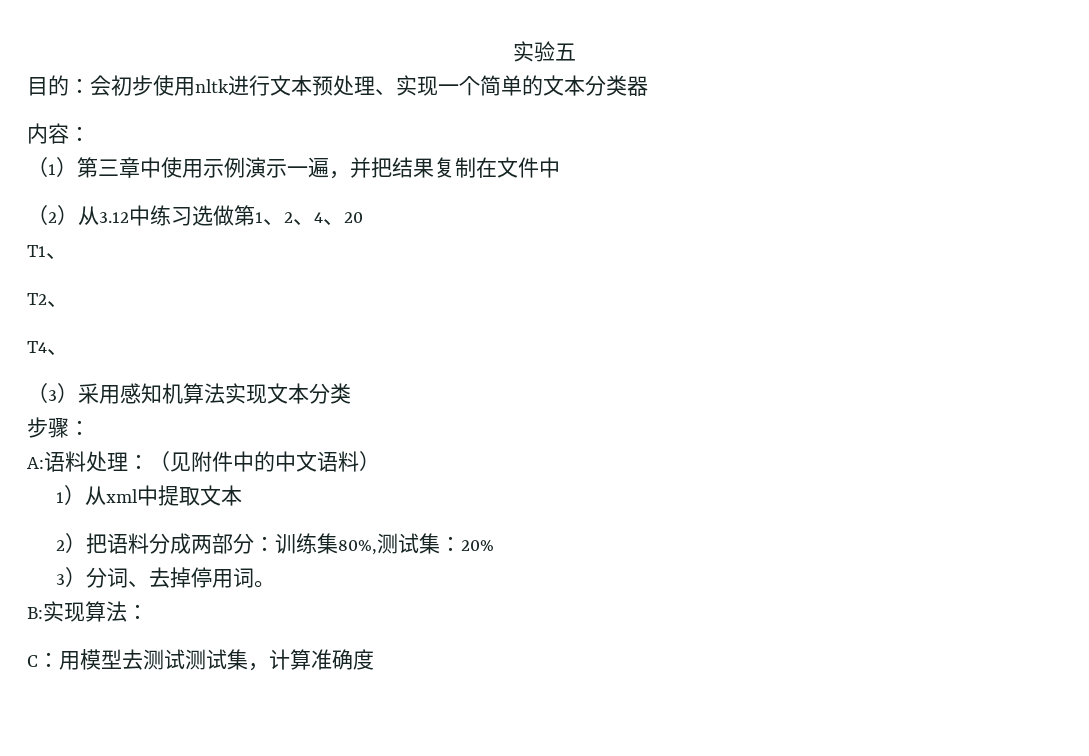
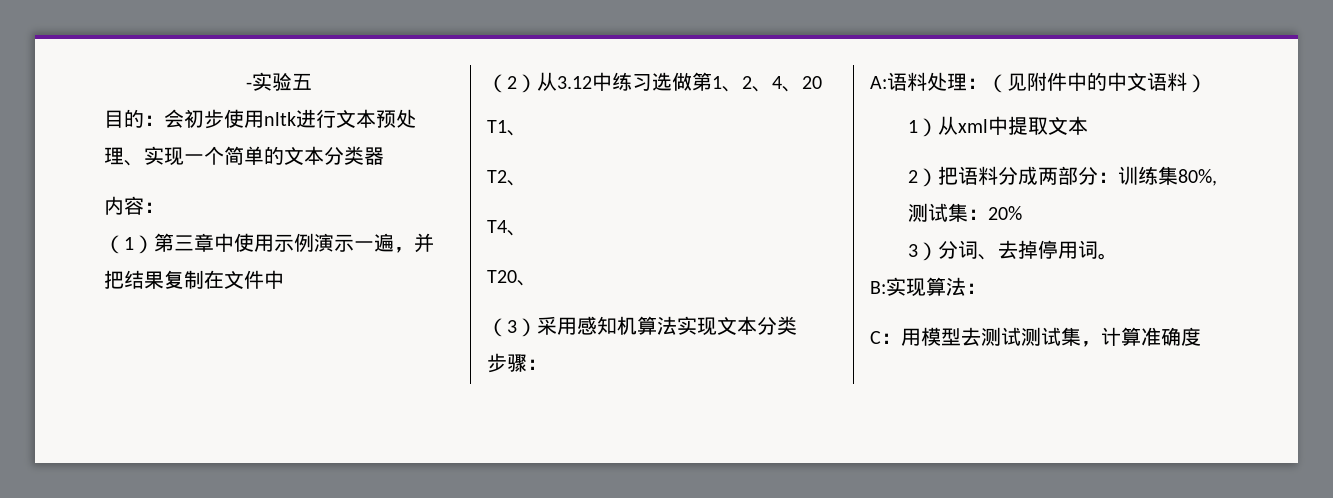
(513, 51) none -> [245,82,252,89] -
(68, 352) none -> [487,270,537,286] // T20、

